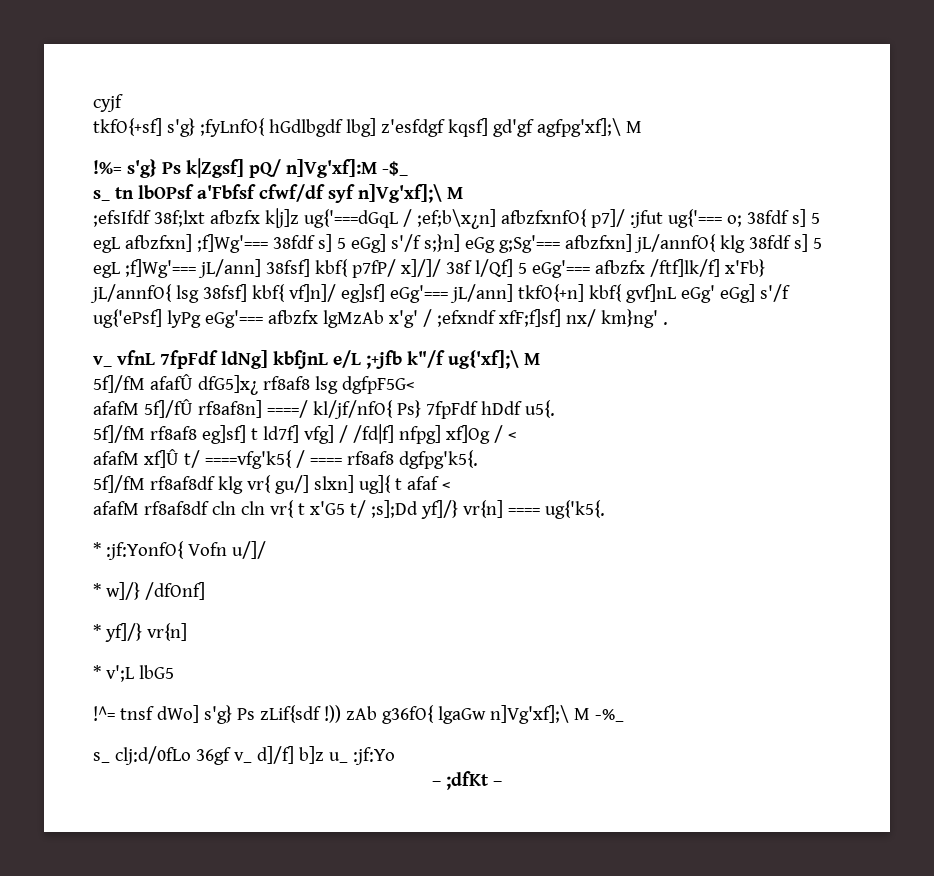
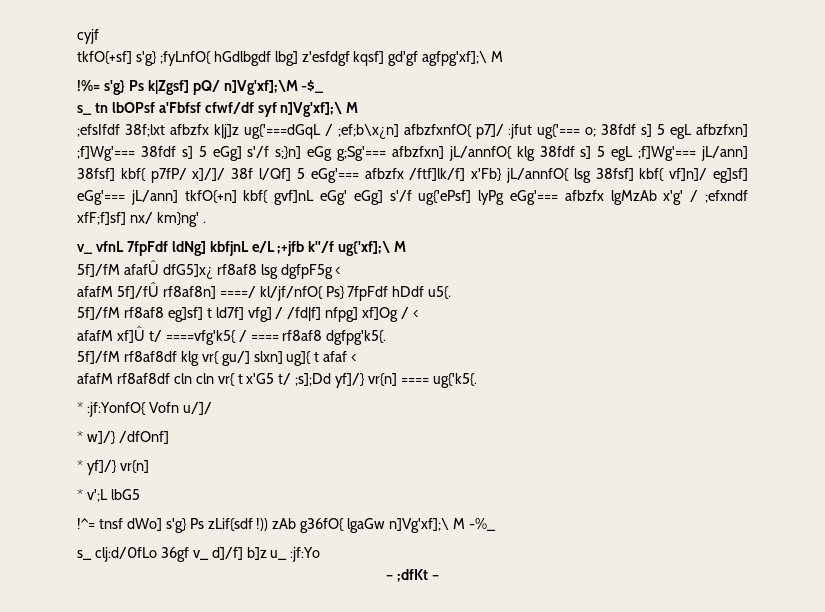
[285,159,377,178] n]Vg'xf]:M -> [223,80,298,95] n]Vg'xf];\M
[341,376,414,394] dgfpF5G< -> [280,264,342,279] dgfpF5g <

